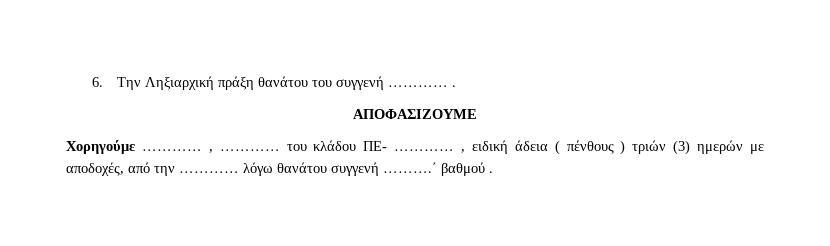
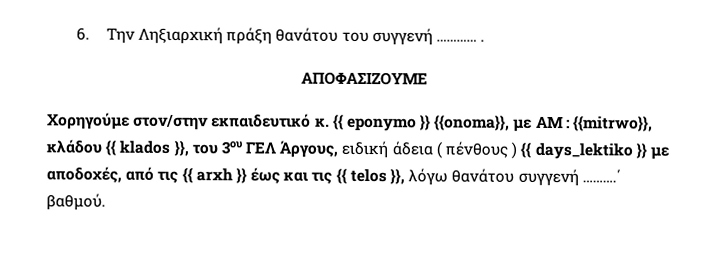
[141,140,466,153] ………… , ………… του κλάδου ΠΕ- ………… , -> [133,113,654,132] [46,139,339,158] στον/στην εκπαιδευτικό κ. {{ eponymo }} {{onoma}}, με ΑΜ : {{mitrwo}}, κλάδου {{ klados }}, του 3ου ΓΕΛ Άργους,
[632,140,764,155] [66,162,239,176] τριών (3) ημερών με αποδοχές, από την ………… -> [520,141,670,160] [46,166,406,185] {{ days_lektiko }} με αποδοχές, από τις {{ arxh }} έως και τις {{ telos }},
[441,162,493,176] βαθμού . -> [46,193,106,211] βαθμού.

